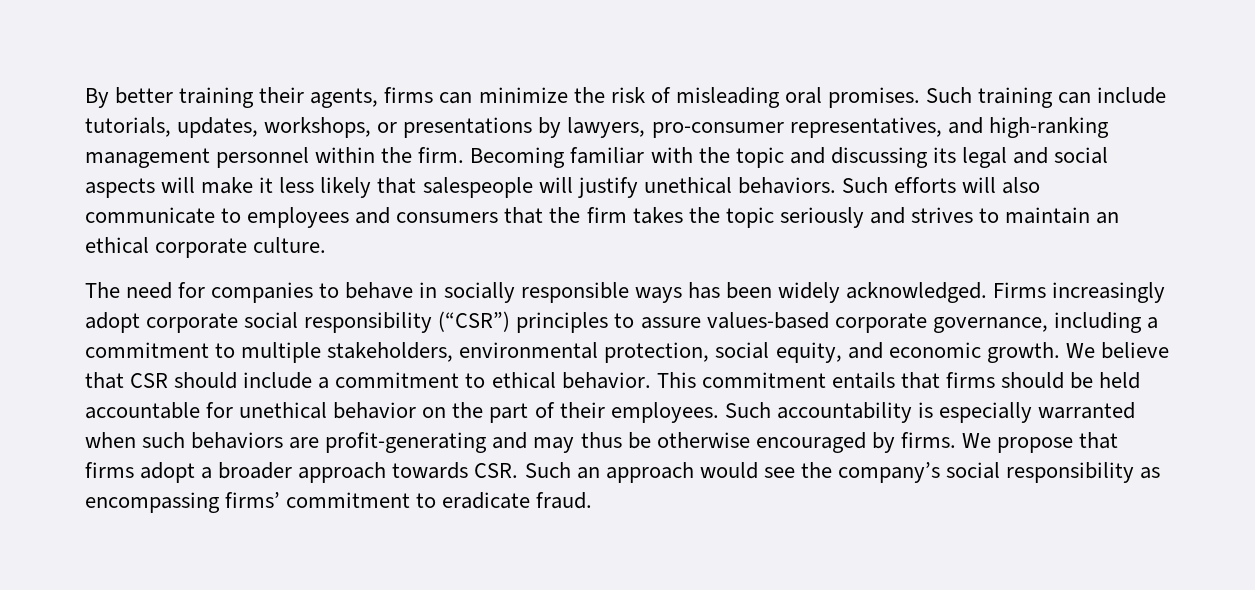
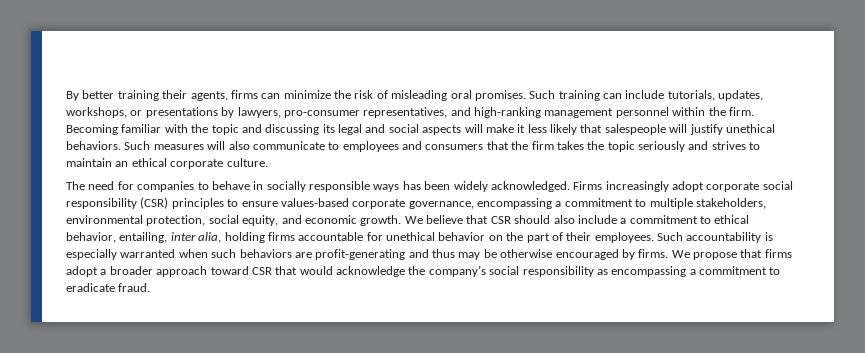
[893,177,956,193] efforts -> [153,144,204,150] measures
[438,311,511,332] (“CSR”) -> [140,197,169,209] (CSR)
[640,317,701,329] assure -> [241,201,278,207] ensure
[1053,312,1142,333] including -> [477,198,552,209] encompassing
(238, 380) none -> [553,215,575,224] also
[561,372,1141,389] behavior. This commitment entails that firms should be held -> [66,232,295,243] behavior, entailing, inter alia, holding firms
[533,432,622,453] may thus -> [432,249,481,260] thus may
[392,462,795,483] towards CSR. Such an approach would see -> [210,266,405,277] toward CSR that would acknowledge
[225,492,281,508] firms’ -> [689,269,696,275] a

